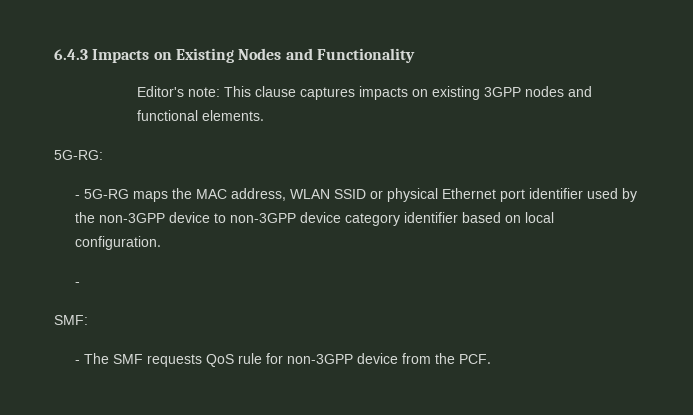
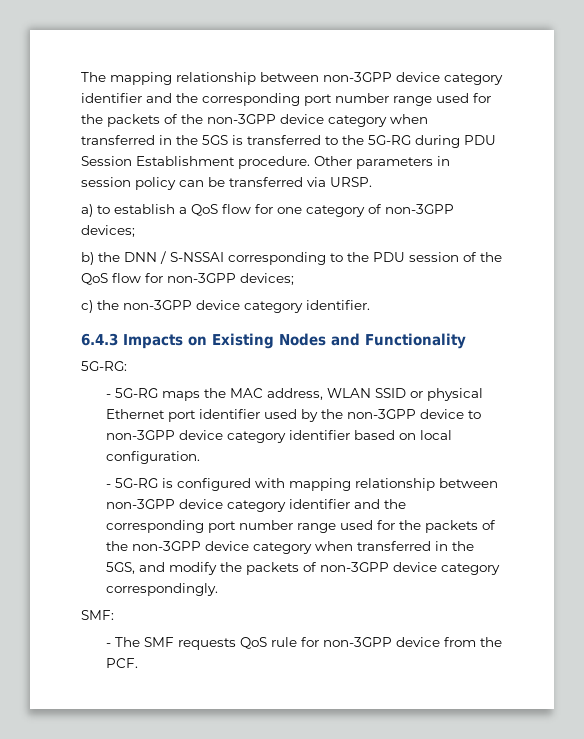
(54, 54) none -> [81,72,503,85] [81,93,491,106] [81,114,428,127] [81,135,496,148] [81,156,450,169] [81,177,372,190] [81,204,454,217] [81,225,135,237] [81,251,502,265] [81,273,294,285] [81,300,370,313] The mapping relationship between non-3GPP device category identifier and the corresponding port number range used for the packets of the non-3GPP device category when transferred in the 5GS is transferred to the 5G-RG during PDU Session Establishment procedure. Other parameters in session policy can be transferred via URSP. // a) to establish a QoS flow for one category of non-3GPP devices; // b) the DNN / S-NSSAI corresponding to the PDU session of the QoS flow for non-3GPP devices; // c) the non-3GPP device category identifier. //
[136,86,592,100] [136,110,264,121] // Editor's note: This clause captures impacts on existing 3GPP nodes and functional elements. -> (466, 341) none
(80, 284) none -> [114,478,498,491] [105,499,406,512] [105,520,496,533] [105,541,474,554] [105,562,500,575] [105,583,218,596] 5G-RG is configured with mapping relationship between non-3GPP device category identifier and the corresponding port number range used for the packets of the non-3GPP device category when transferred in the 5GS, and modify the packets of non-3GPP device category correspondingly.

